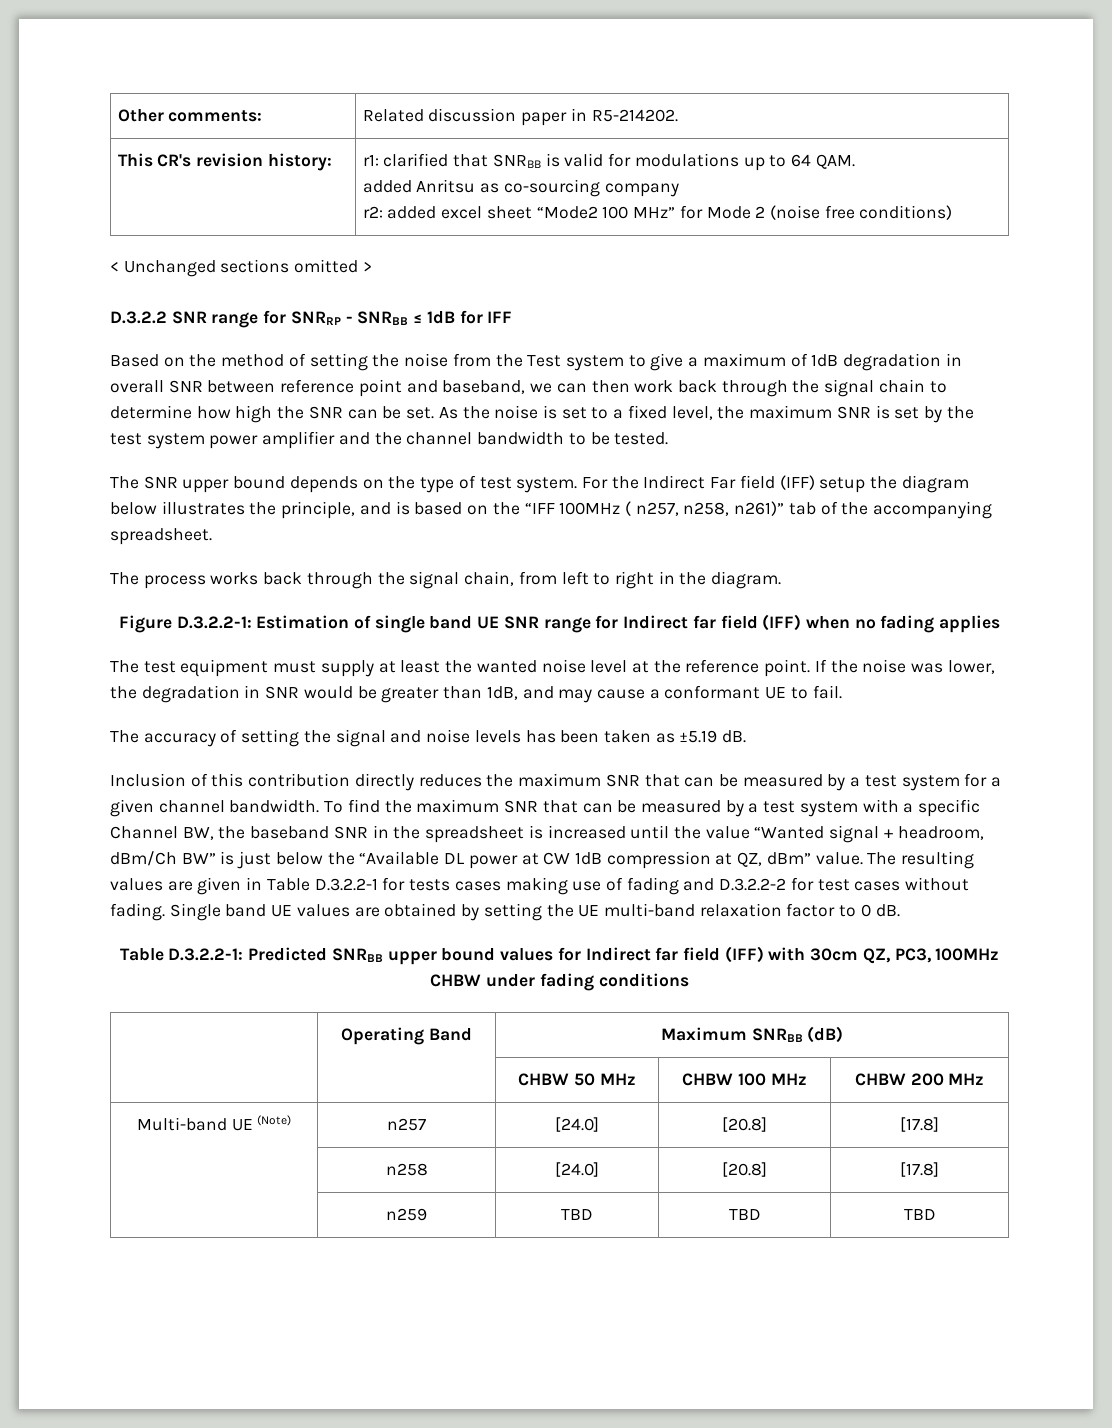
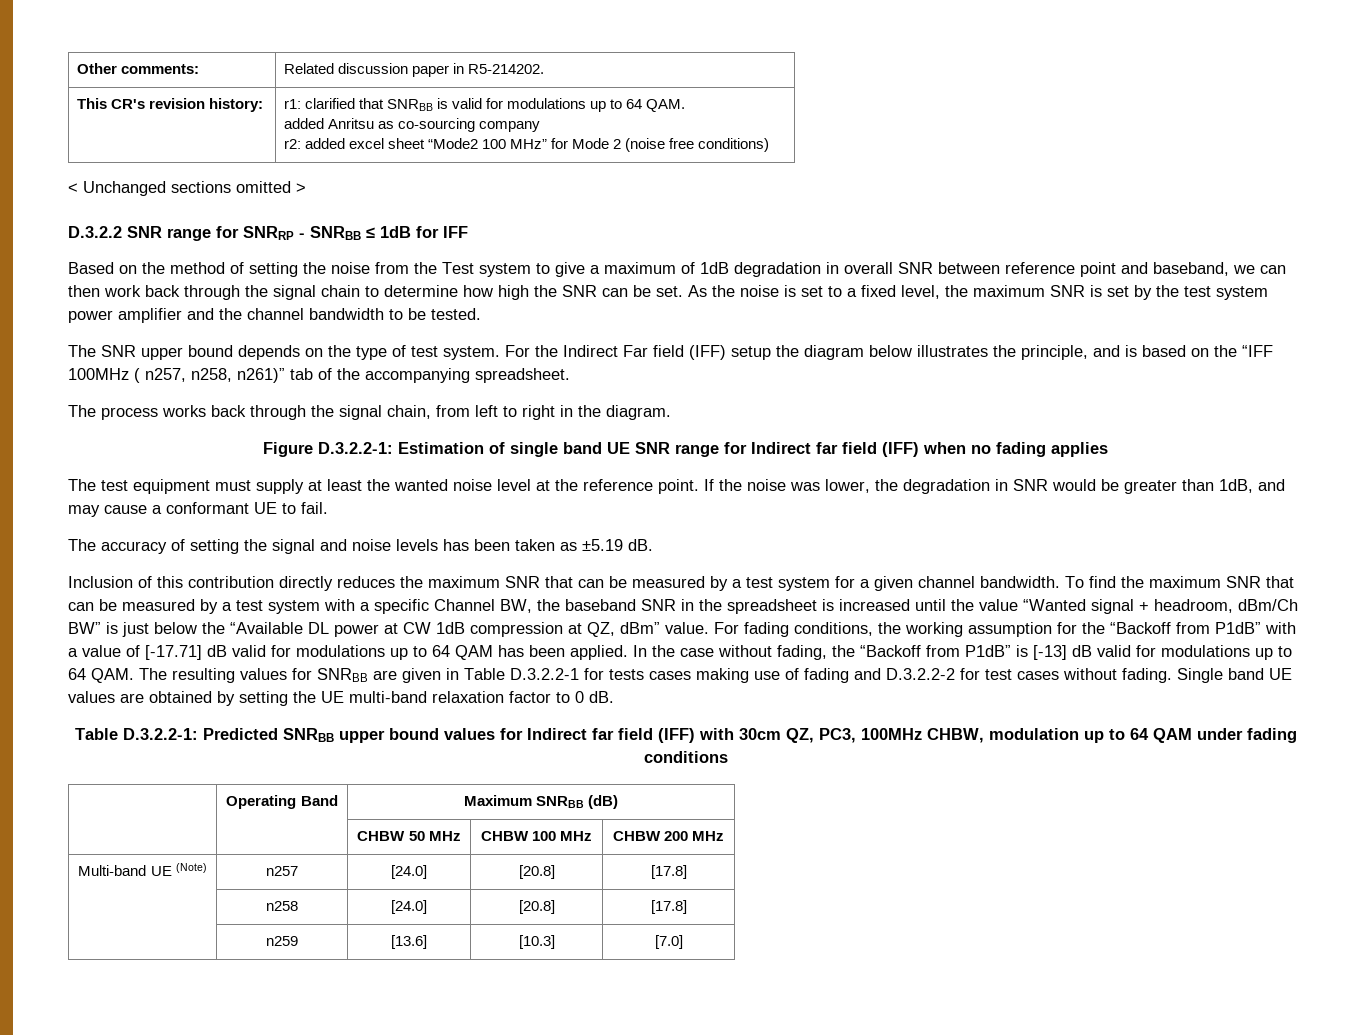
(863, 858) none -> [714,622,1296,637] [68,645,1292,660] [68,668,134,683] For fading conditions, the working assumption for the “Backoff from P1dB” with a value of [-17.71] dB valid for modulations up to 64 QAM has been applied. In the case without fading, the “Backoff from P1dB” is [-13] dB valid for modulations up to 64 QAM.
(163, 884) none -> [292,668,368,682] for SNRBB
[430,974,482,987] CHBW -> [926,728,1192,743] CHBW, modulation up to 64 QAM
[561,1209,593,1220] [728,1209,761,1220] [903,1209,936,1220] TBD | TBD | TBD -> [391,935,427,949] [518,935,555,949] [654,935,683,949] [13.6] | [10.3] | [7.0]

